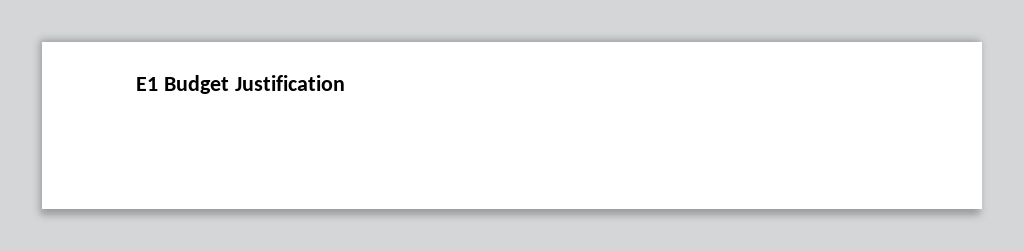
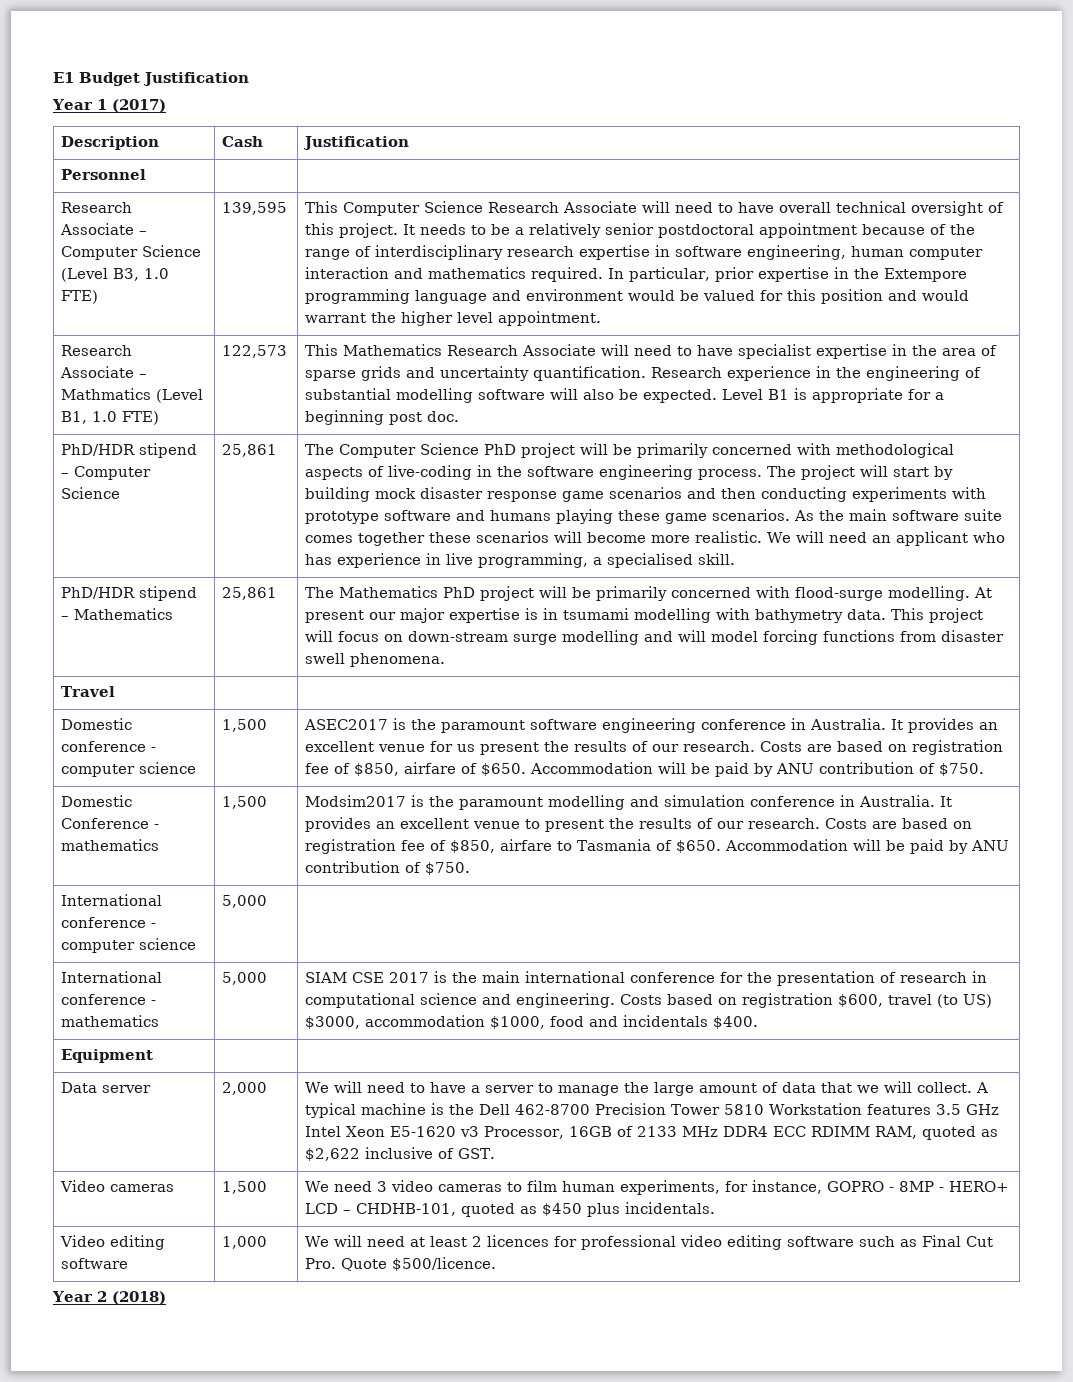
(345, 83) none -> [52,99,166,113] [61,136,160,150] [222,136,264,147] [303,136,410,150] [61,169,147,180] [61,202,133,213] [60,223,148,235] [61,245,202,260] [61,268,170,282] [61,290,99,304] [222,202,288,215] [305,201,1005,216] [305,223,976,238] [305,245,984,260] [305,267,968,282] [305,289,970,304] [305,311,602,326] [61,345,133,356] [60,366,148,378] [61,388,204,403] [61,411,160,425] [222,345,288,358] [305,344,998,359] [305,366,982,381] [305,388,945,403] [305,410,460,425] [61,443,198,458] [61,466,152,480] [61,487,121,499] [222,444,278,457] [305,443,955,458] [305,465,954,480] [305,487,987,502] [305,509,1003,524] [305,531,1006,546] [305,553,736,568] [61,586,198,601] [61,608,174,620] [222,587,278,600] [305,586,993,601] [305,608,984,623] [305,630,1005,645] [305,653,446,667] [61,686,116,697] [61,718,133,730] [61,741,157,752] [61,762,197,777] [222,719,268,732] [304,718,999,733] [305,740,1004,755] [305,762,985,777] [61,795,133,807] [61,818,160,829] [61,839,160,851] [222,796,268,809] [305,795,953,810] [305,817,973,832] [305,839,1010,854] [305,861,471,875] [61,894,163,906] [61,917,157,928] [61,938,197,953] [222,895,268,908] [61,971,163,983] [61,994,157,1005] [61,1015,160,1027] [222,972,268,985] [305,971,988,986] [305,993,993,1008] [305,1015,759,1029] [61,1049,154,1063] [61,1082,152,1093] [222,1082,268,1095] [305,1081,989,1096] [305,1103,1000,1118] [305,1126,999,1140] [305,1147,496,1161] [60,1180,175,1192] [222,1181,268,1194] [305,1180,1010,1195] [305,1202,716,1217] [60,1235,166,1250] [61,1258,129,1269] [222,1236,268,1249] [305,1235,994,1250] [305,1257,497,1271] [52,1291,166,1305] // Year 1 (2017) // Description | Cash | Justification // Personnel | | // Research Associate – Computer Science (Level B3, 1.0 FTE) | 139,595 | This Computer Science Research Associate will need to have overall technical oversight of this project. It needs to be a relatively senior postdoctoral appointment because of the range of interdisciplinary research expertise in software engineering, human computer interaction and mathematics required. In particular, prior expertise in the Extempore programming language and environment would be valued for this position and would warrant the higher level appointment. // Research Associate – Mathmatics (Level B1, 1.0 FTE) | 122,573 | This Mathematics Research Associate will need to have specialist expertise in the area of sparse grids and uncertainty quantification. Research experience in the engineering of substantial modelling software will also be expected. Level B1 is appropriate for a beginning post doc. // PhD/HDR stipend – Computer Science | 25,861 | The Computer Science PhD project will be primarily concerned with methodological aspects of live-coding in the software engineering process. The project will start by building mock disaster response game scenarios and then conducting experiments with prototype software and humans playing these game scenarios. As the main software suite comes together these scenarios will become more realistic. We will need an applicant who has experience in live programming, a specialised skill. // PhD/HDR stipend – Mathematics | 25,861 | The Mathematics PhD project will be primarily concerned with flood-surge modelling. At present our major expertise is in tsumami modelling with bathymetry data. This project will focus on down-stream surge modelling and will model forcing functions from disaster swell phenomena. // Travel | | // Domestic conference - computer science | 1,500 | ASEC2017 is the paramount software engineering conference in Australia. It provides an excellent venue for us present the results of our research. Costs are based on registration fee of $850, airfare of $650. Accommodation will be paid by ANU contribution of $750. // Domestic Conference - mathematics | 1,500 | Modsim2017 is the paramount modelling and simulation conference in Australia. It provides an excellent venue to present the results of our research. Costs are based on registration fee of $850, airfare to Tasmania of $650. Accommodation will be paid by ANU contribution of $750. // International conference - computer science | 5,000 | // International conference - mathematics | 5,000 | SIAM CSE 2017 is the main international conference for the presentation of research in computational science and engineering. Costs based on registration $600, travel (to US) $3000, accommodation $1000, food and incidentals $400. // Equipment | | // Data server | 2,000 | We will need to have a server to manage the large amount of data that we will collect. A typical machine is the Dell 462-8700 Precision Tower 5810 Workstation features 3.5 GHz Intel Xeon E5-1620 v3 Processor, 16GB of 2133 MHz DDR4 ECC RDIMM RAM, quoted as $2,622 inclusive of GST. // Video cameras | 1,500 | We need 3 video cameras to film human experiments, for instance, GOPRO - 8MP - HERO+ LCD – CHDHB-101, quoted as $450 plus incidentals. // Video editing software | 1,000 | We will need at least 2 licences for professional video editing software such as Final Cut Pro. Quote $500/licence. // Year 2 (2018)

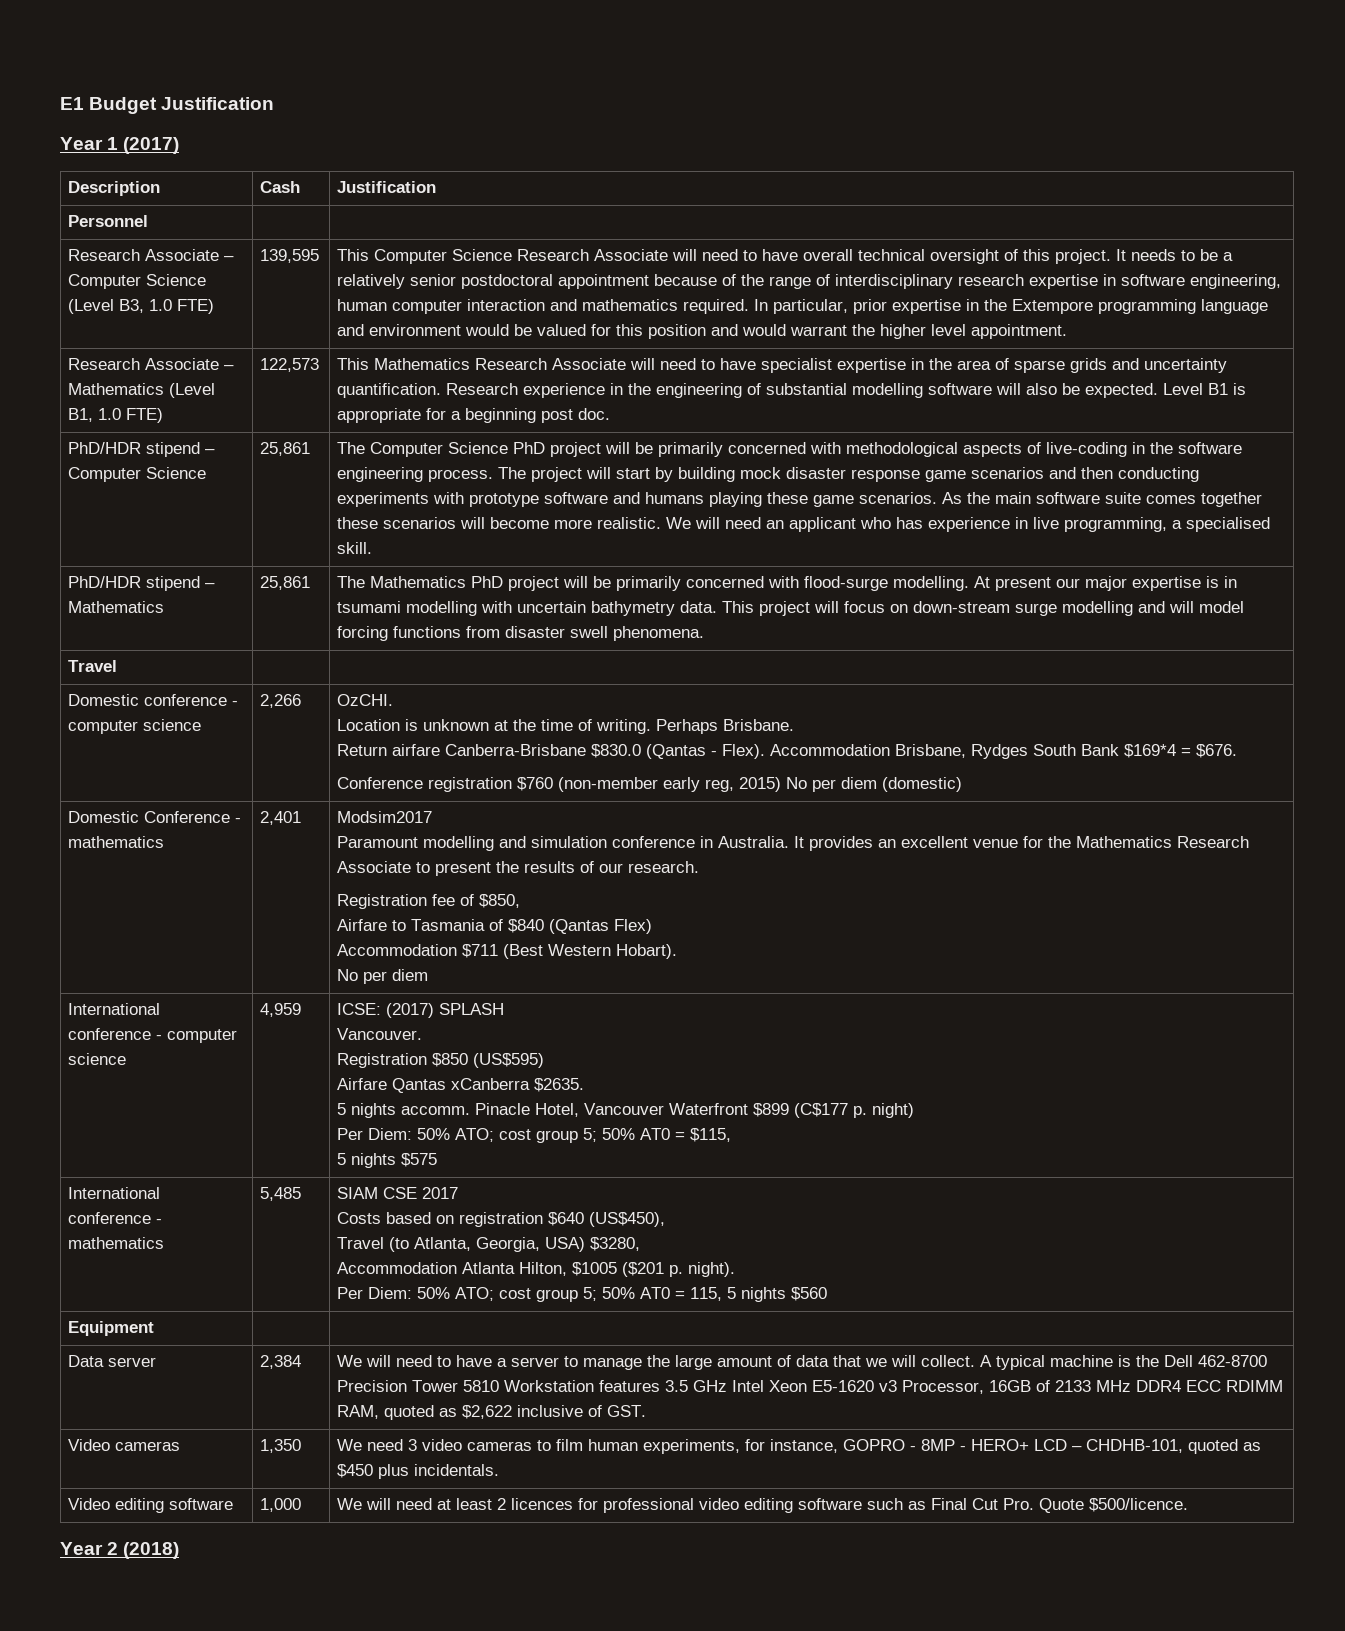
[61,388,152,400] Mathmatics -> [68,383,165,395] Mathematics
(751, 614) none -> [517,601,587,613] uncertain
[222,719,268,732] [304,718,999,733] [305,740,1004,755] [305,762,985,777] 1,500 | ASEC2017 is the paramount software engineering conference in Australia. It provides an excellent venue for us present the results of our research. Costs are based on registration fee of $850, airfare of $650. Accommodation will be paid by ANU contribution of $750. -> [260,694,302,708] [337,694,394,706] [337,719,795,734] [337,744,1238,759] [337,777,963,792] 2,266 | OzCHI. // Location is unknown at the time of writing. Perhaps Brisbane. // Return airfare Canberra-Brisbane $830.0 (Qantas - Flex). Accommodation Brisbane, Rydges South Bank $169*4 = $676. // Conference registration $760 (non-member early reg, 2015) No per diem (domestic)
[222,796,268,809] 1,500 -> [260,811,302,825] 2,401
[411,795,544,810] is the paramount -> [337,836,419,848] // Paramount
(521, 825) none -> [1023,836,1250,848] [337,861,412,873] for the Mathematics Research Associate
[825,818,973,829] [305,839,553,854] Costs are based on registration fee of $850, airfare -> [337,894,521,909] [337,919,388,931] // Registration fee of $850, // Airfare
[676,839,1010,854] [305,861,471,875] $650. Accommodation will be paid by ANU contribution of $750. -> [508,919,653,934] [337,944,678,959] [337,969,429,984] $840 (Qantas Flex) // Accommodation $711 (Best Western Hobart). // No per diem
[222,895,268,908] 5,000 | -> [260,1003,302,1017] [337,1003,505,1018] [337,1028,423,1040] [337,1053,545,1068] [337,1078,585,1093] [337,1103,915,1118] [337,1128,732,1143] [337,1153,438,1168] 4,959 | ICSE: (2017) SPLASH // Vancouver. // Registration $850 (US$595) // Airfare Qantas xCanberra $2635. // 5 nights accomm. Pinacle Hotel, Vancouver Waterfront $899 (C$177 p. night) // Per Diem: 50% ATO; cost group 5; 50% AT0 = $115, // 5 nights $575
[222,972,268,985] 5,000 -> [260,1187,302,1201] 5,485
[434,971,988,986] [305,993,993,1008] [305,1015,759,1029] is the main international conference for the presentation of research in computational science and engineering. Costs based on registration $600, travel (to US) $3000, accommodation $1000, food and incidentals $400. -> [337,1212,666,1227] [337,1237,641,1252] [337,1262,736,1277] [337,1287,828,1302] // Costs based on registration $640 (US$450), // Travel (to Atlanta, Georgia, USA) $3280, // Accommodation Atlanta Hilton, $1005 ($201 p. night). // Per Diem: 50% ATO; cost group 5; 50% AT0 = 115, 5 nights $560
[222,1082,268,1095] 2,000 -> [260,1355,302,1369] 2,384
[222,1181,268,1194] 1,500 -> [260,1439,302,1453] 1,350

